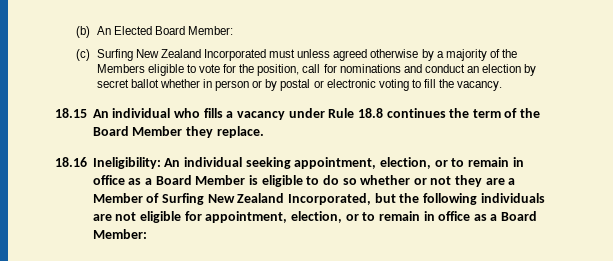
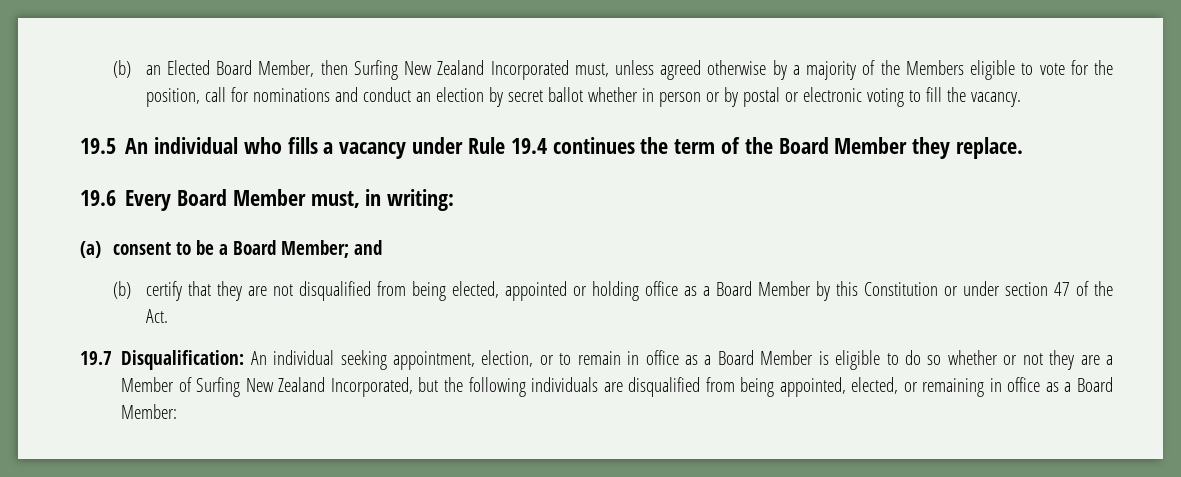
[75,26,111,38] (b) An -> [112,60,161,78] (b) an
[187,26,233,35] [75,49,90,61] Member: // (c) -> [258,60,348,77] Member, then
[269,49,296,58] must -> [574,63,609,77] must,
[55,108,87,118] 18.15 -> [80,138,116,154] 19.5
[357,108,383,118] 18.8 -> [510,138,547,154] 19.4
[55,157,161,169] 18.16 Ineligibility: -> [80,189,455,211] [80,240,382,258] [112,281,1114,301] [145,309,168,323] [80,350,245,370] 19.6 Every Board Member must, in writing: // (a) consent to be a Board Member; and // (b) certify that they are not disqualified from being elected, appointed or holding office as a Board Member by this Constitution or under section 47 of the Act. // 19.7 Disqualification:
[115,211,420,223] not eligible for appointment, election, or to remain -> [628,377,985,397] disqualified from being appointed, elected, or remaining

